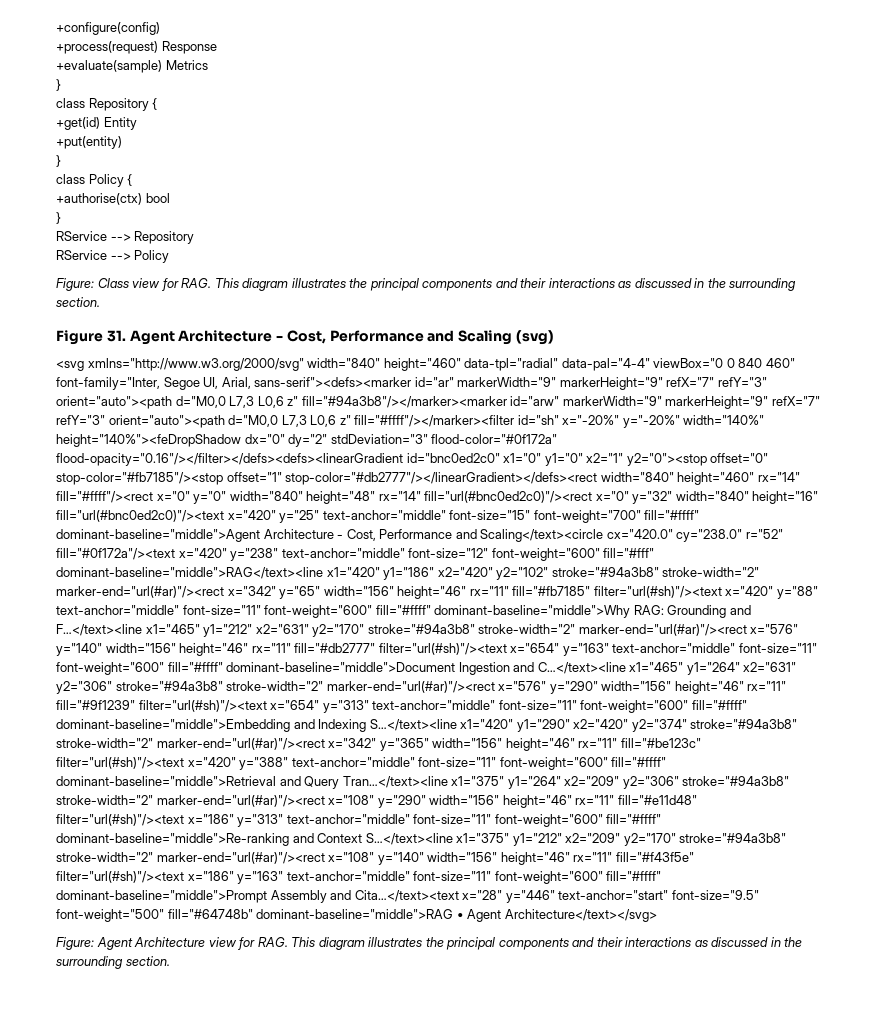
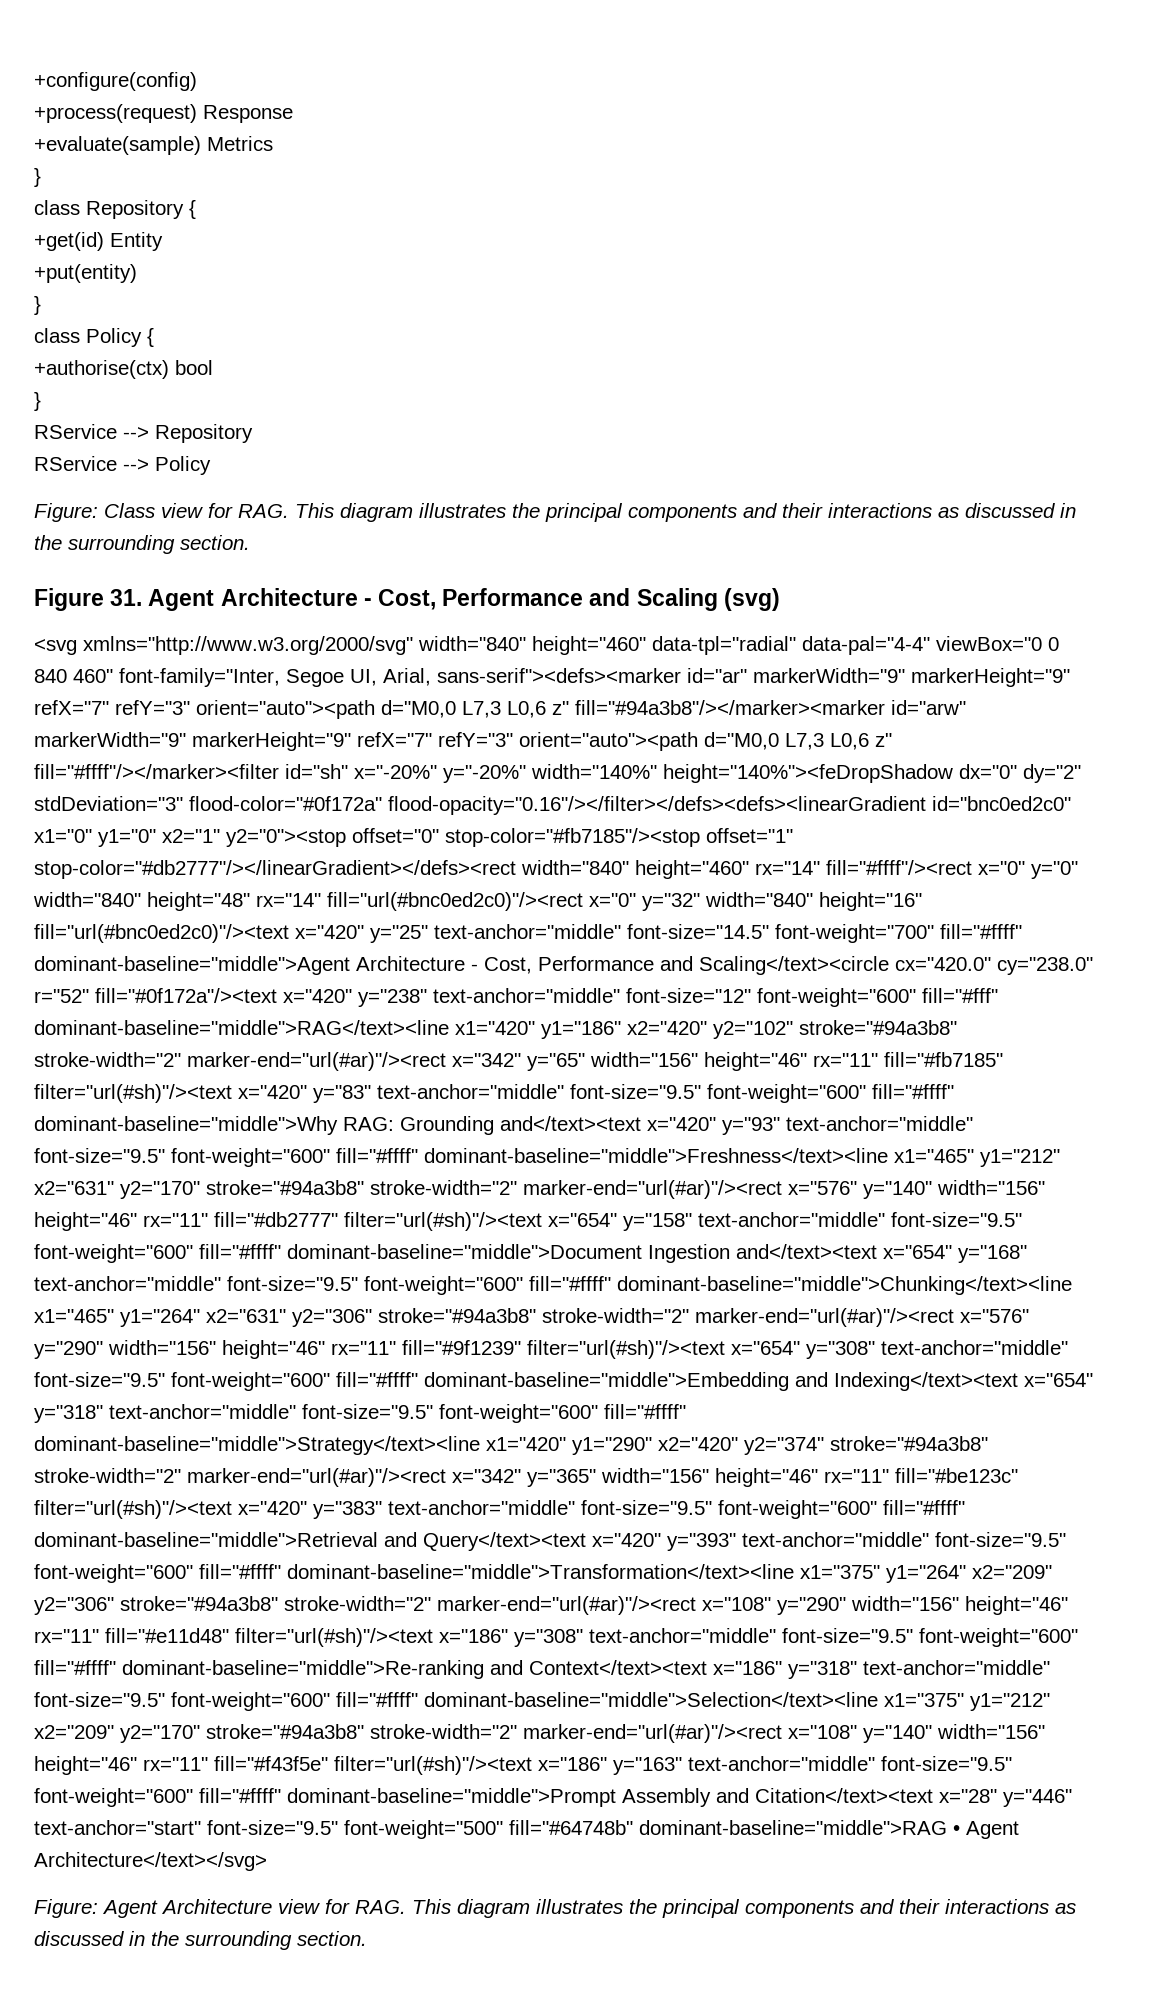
[449,510,531,520] font-size="15" -> [627,924,769,939] font-size="14.5"
[776,586,818,599] [56,605,261,615] y="88" text-anchor="middle" font-size="11" -> [313,1084,701,1103] y="83" text-anchor="middle" font-size="9.5"
[729,605,751,615] [56,624,142,636] and F…</text><line -> [500,1116,973,1135] [34,1148,888,1167] and</text><text x="420" y="93" text-anchor="middle" font-size="9.5" font-weight="600" fill="#ffff" dominant-baseline="middle">Freshness</text><line
[562,643,817,656] y="163" text-anchor="middle" font-size="11" -> [623,1212,1022,1231] y="158" text-anchor="middle" font-size="9.5"
[513,662,626,674] and C…</text><line -> [736,1244,1027,1263] [34,1276,1072,1295] and</text><text x="654" y="168" text-anchor="middle" font-size="9.5" font-weight="600" fill="#ffff" dominant-baseline="middle">Chunking</text><line
[322,700,577,713] y="313" text-anchor="middle" font-size="11" -> [806,1340,1068,1359] [34,1372,165,1387] y="308" text-anchor="middle" font-size="9.5"
[318,719,457,732] Indexing S…</text><line -> [834,1372,1093,1391] [34,1404,686,1423] [34,1436,480,1455] Indexing</text><text x="654" y="318" text-anchor="middle" font-size="9.5" font-weight="600" fill="#ffff" dominant-baseline="middle">Strategy</text><line
[239,757,497,770] y="388" text-anchor="middle" font-size="11" -> [313,1500,712,1519] y="383" text-anchor="middle" font-size="9.5"
[304,776,448,789] Query Tran…</text><line -> [423,1532,1066,1551] [34,1564,794,1583] Query</text><text x="420" y="393" text-anchor="middle" font-size="9.5" font-weight="600" fill="#ffff" dominant-baseline="middle">Transformation</text><line
[237,814,492,827] y="313" text-anchor="middle" font-size="11" -> [514,1628,913,1647] y="308" text-anchor="middle" font-size="9.5"
[317,833,453,845] Context S…</text><line -> [529,1660,1050,1679] [34,1692,878,1711] Context</text><text x="186" y="318" text-anchor="middle" font-size="9.5" font-weight="600" fill="#ffff" dominant-baseline="middle">Selection</text><line
[413,871,492,881] font-size="11" -> [881,1756,1012,1771] font-size="9.5"
[354,890,459,902] Cita…</text><text -> [755,1788,933,1803] Citation</text><text

